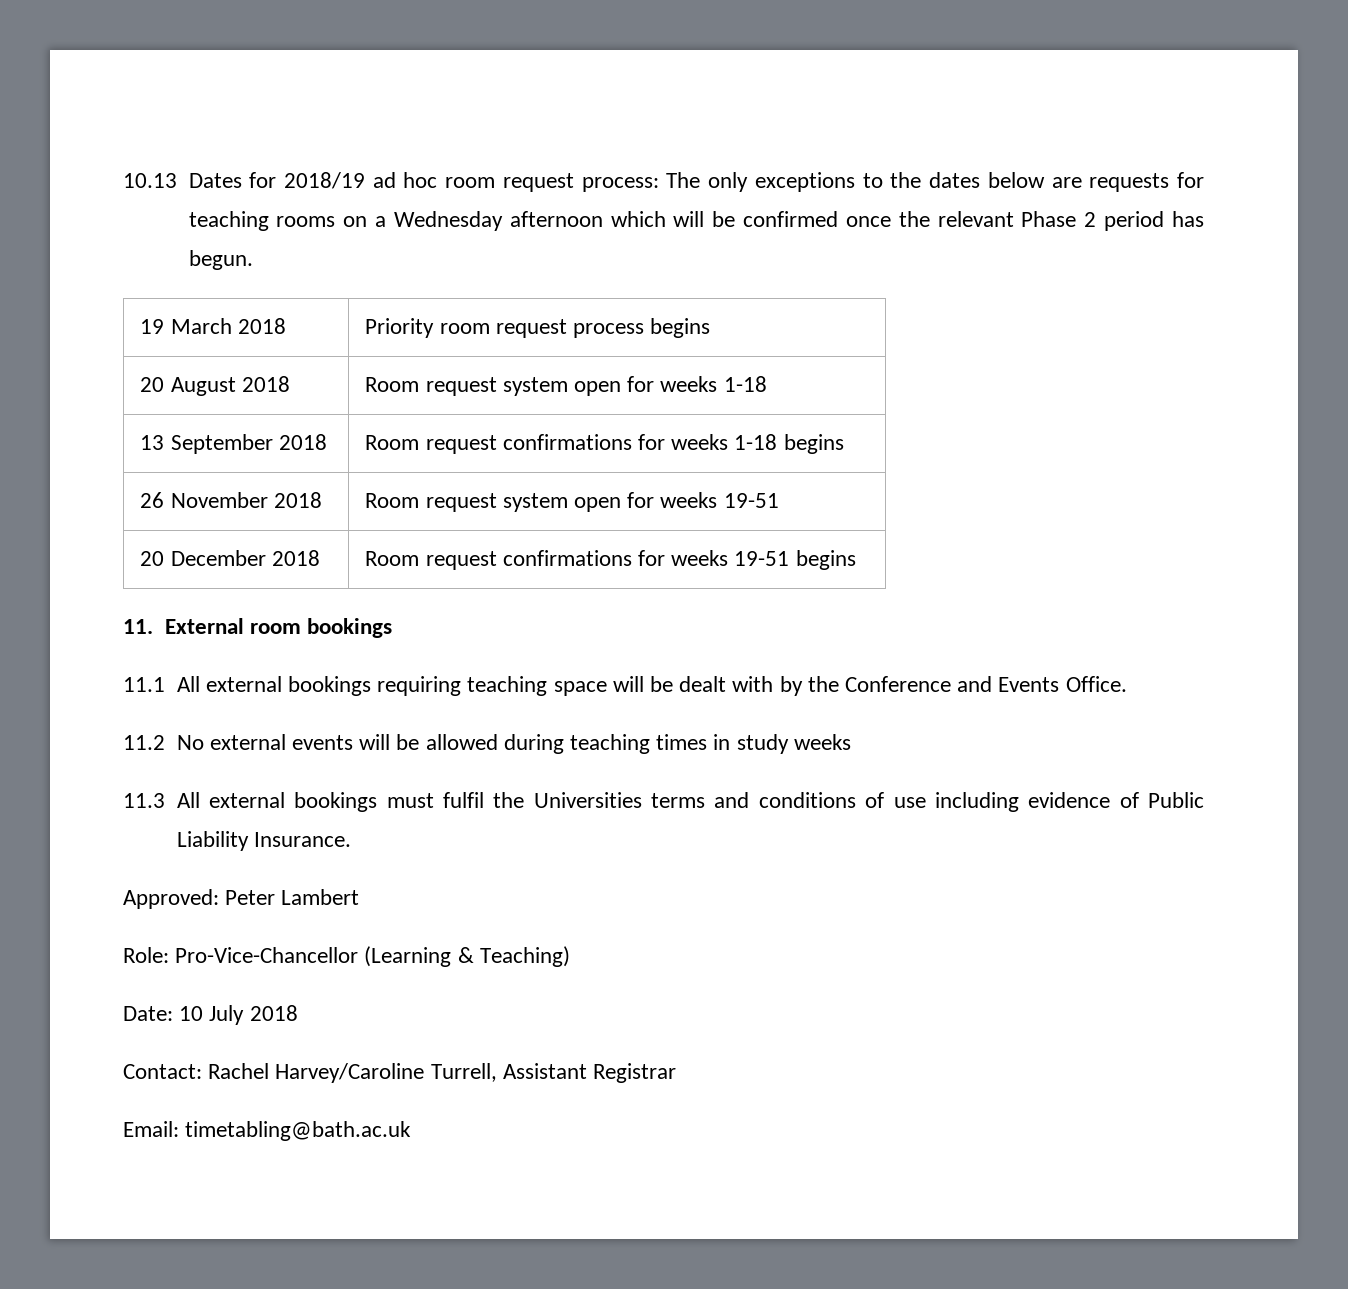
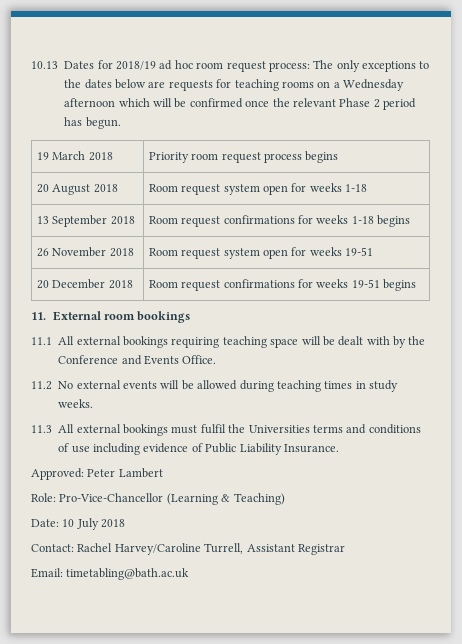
[793,734,851,750] weeks -> [58,399,94,408] weeks.

